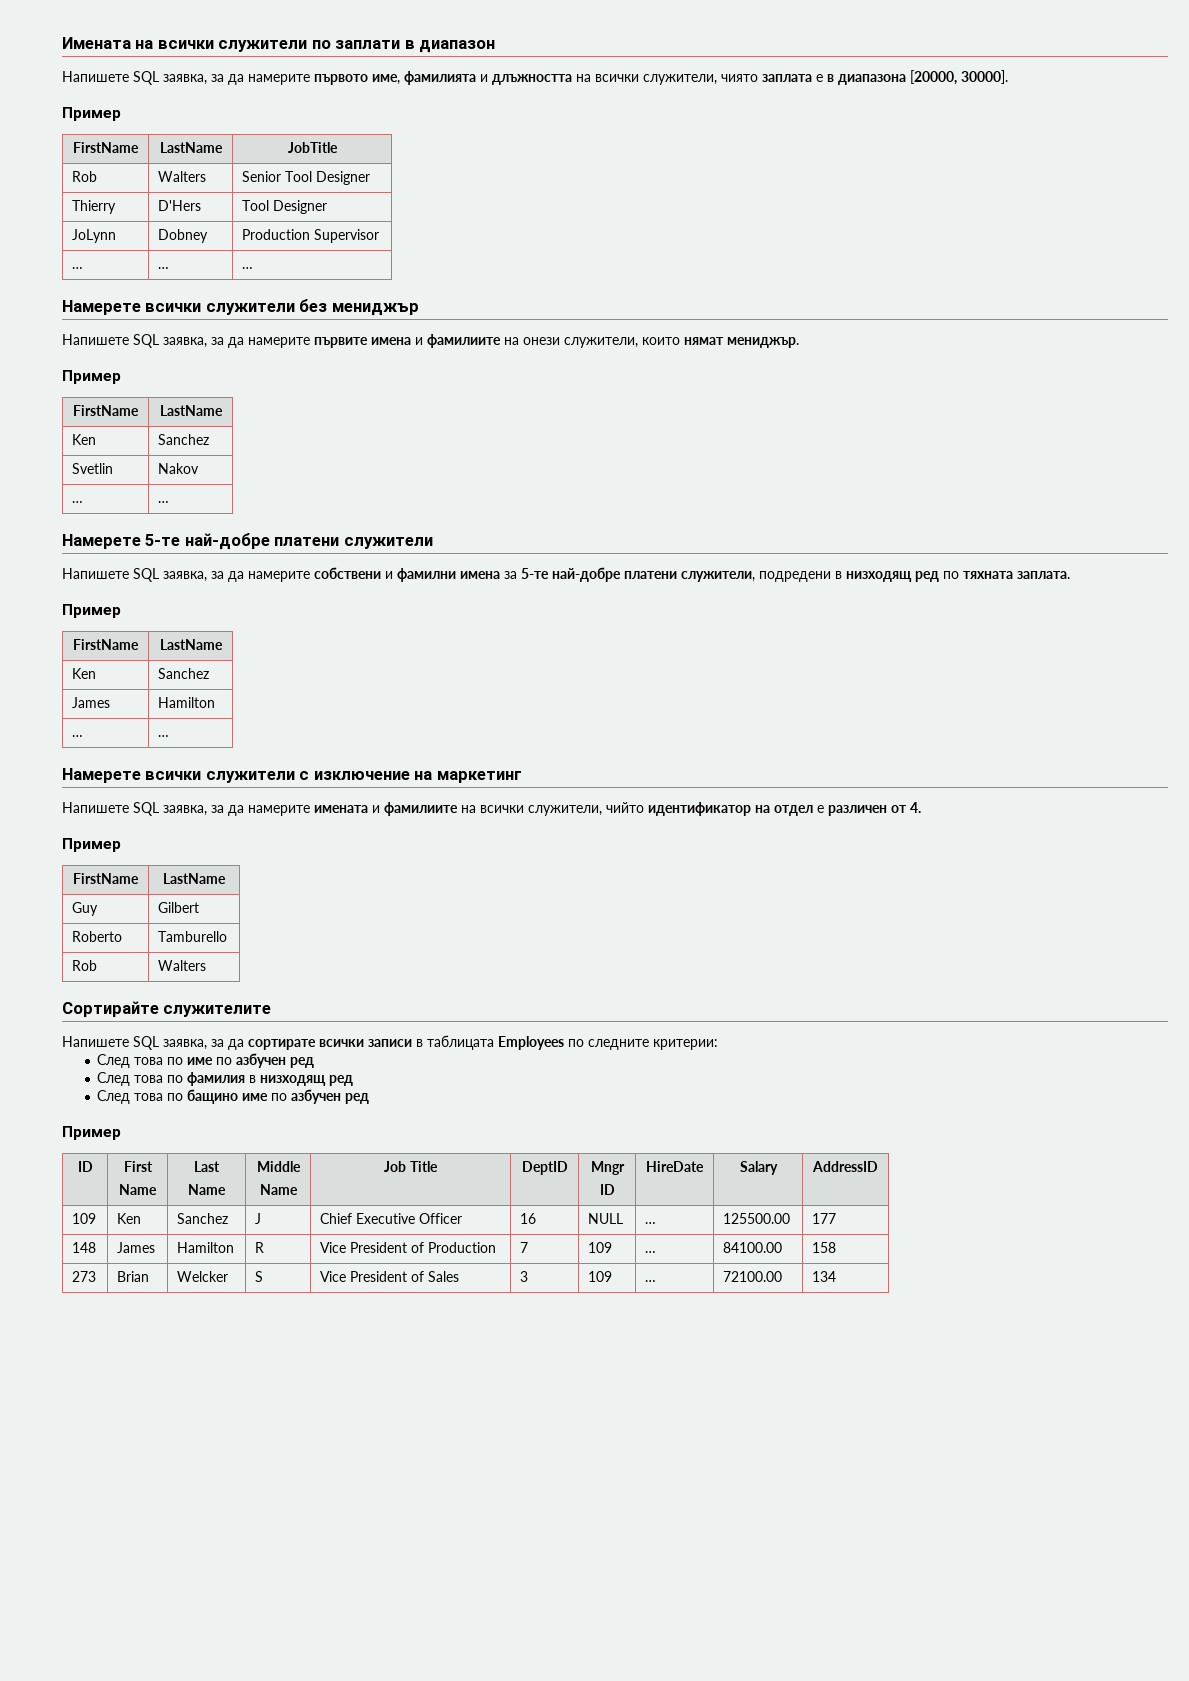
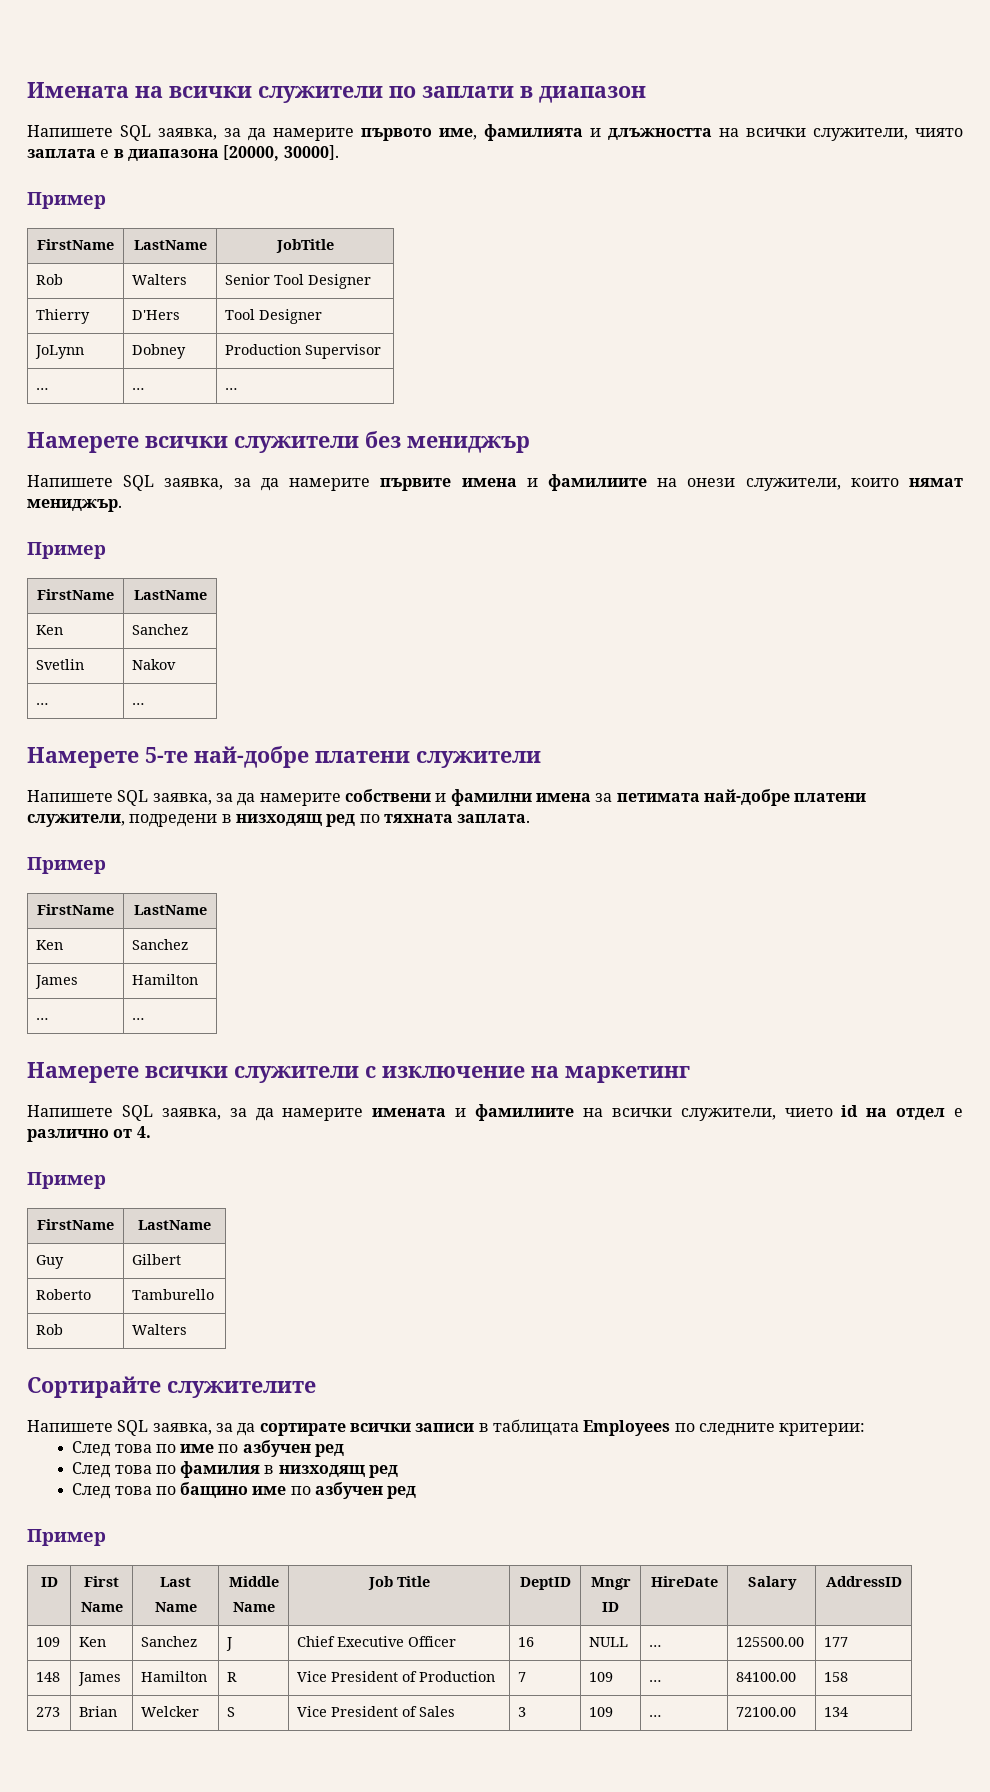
[521,568,549,579] 5-те -> [616,793,700,802] петимата
[606,802,751,816] чийто идентификатор -> [784,1105,859,1117] чието id
[828,805,887,816] различен -> [27,1129,109,1142] различно

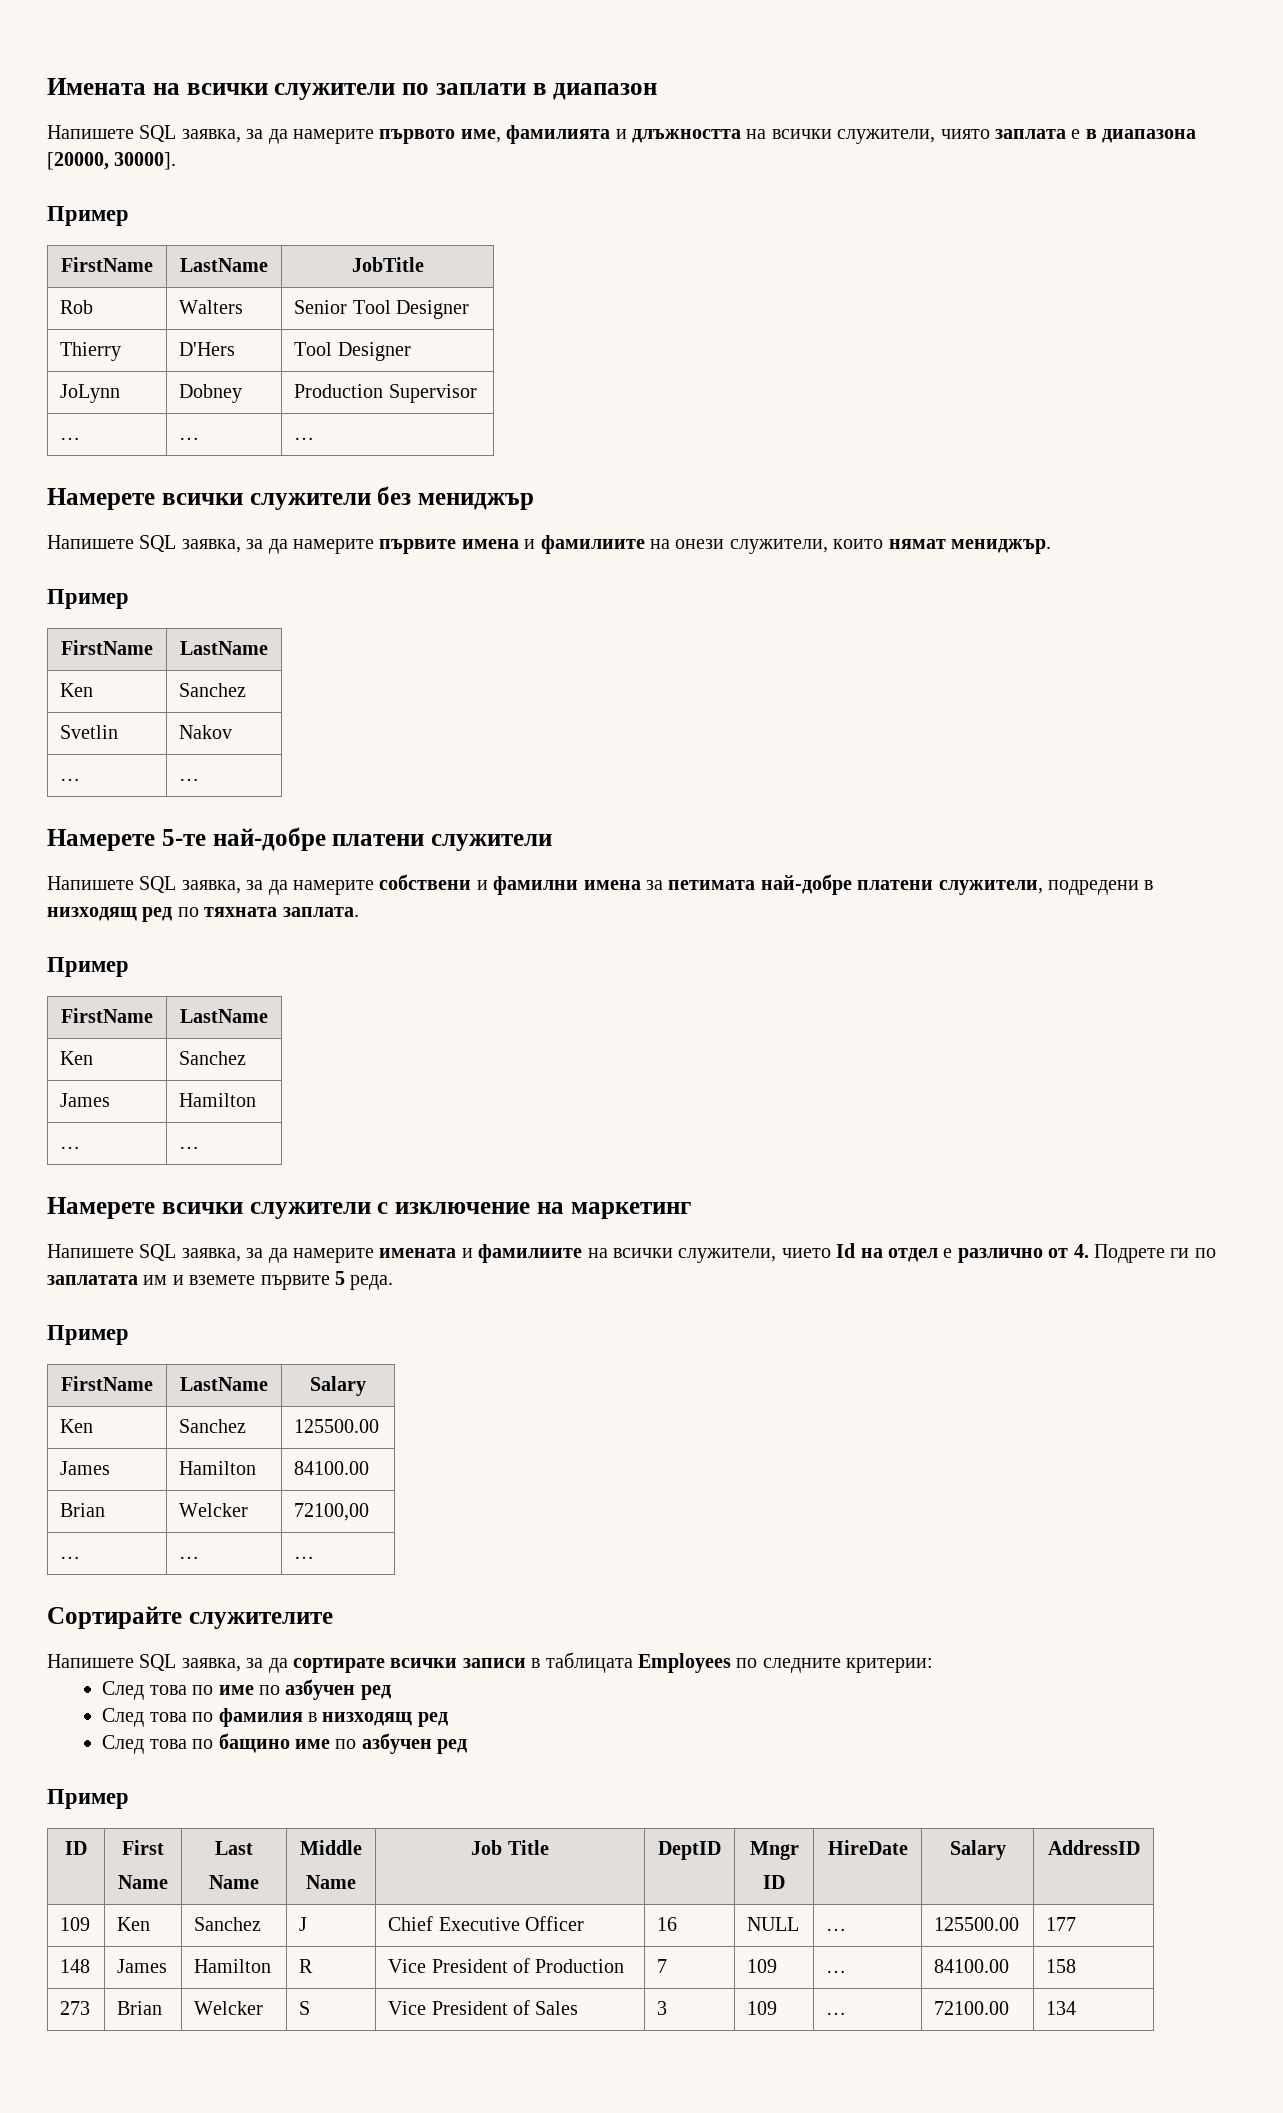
[841,1105,859,1117] id -> [836,1243,856,1258] Id
[27,1172,106,1189] [37,1219,114,1230] [138,1220,211,1230] [36,1255,65,1269] [132,1254,182,1265] [36,1289,92,1300] [132,1289,215,1300] [36,1324,64,1335] [132,1324,188,1335] // Пример // FirstName | LastName // Guy | Gilbert // Roberto | Tamburello // Rob | Walters -> [1093,1244,1216,1263] [47,1271,394,1290] [47,1325,129,1345] [61,1376,153,1391] [180,1377,268,1391] [310,1376,366,1396] [60,1419,94,1433] [179,1419,247,1433] [294,1419,380,1433] [60,1461,111,1475] [179,1461,257,1475] [294,1461,370,1475] [60,1503,106,1517] [179,1503,249,1517] [294,1503,370,1521] [60,1556,81,1559] [179,1556,200,1559] [294,1556,315,1559] Подрете ги по заплатата им и вземете първите 5 реда. // Пример // FirstName | LastName | Salary // Ken | Sanchez | 125500.00 // James | Hamilton | 84100.00 // Brian | Welcker | 72100,00 // … | … | …

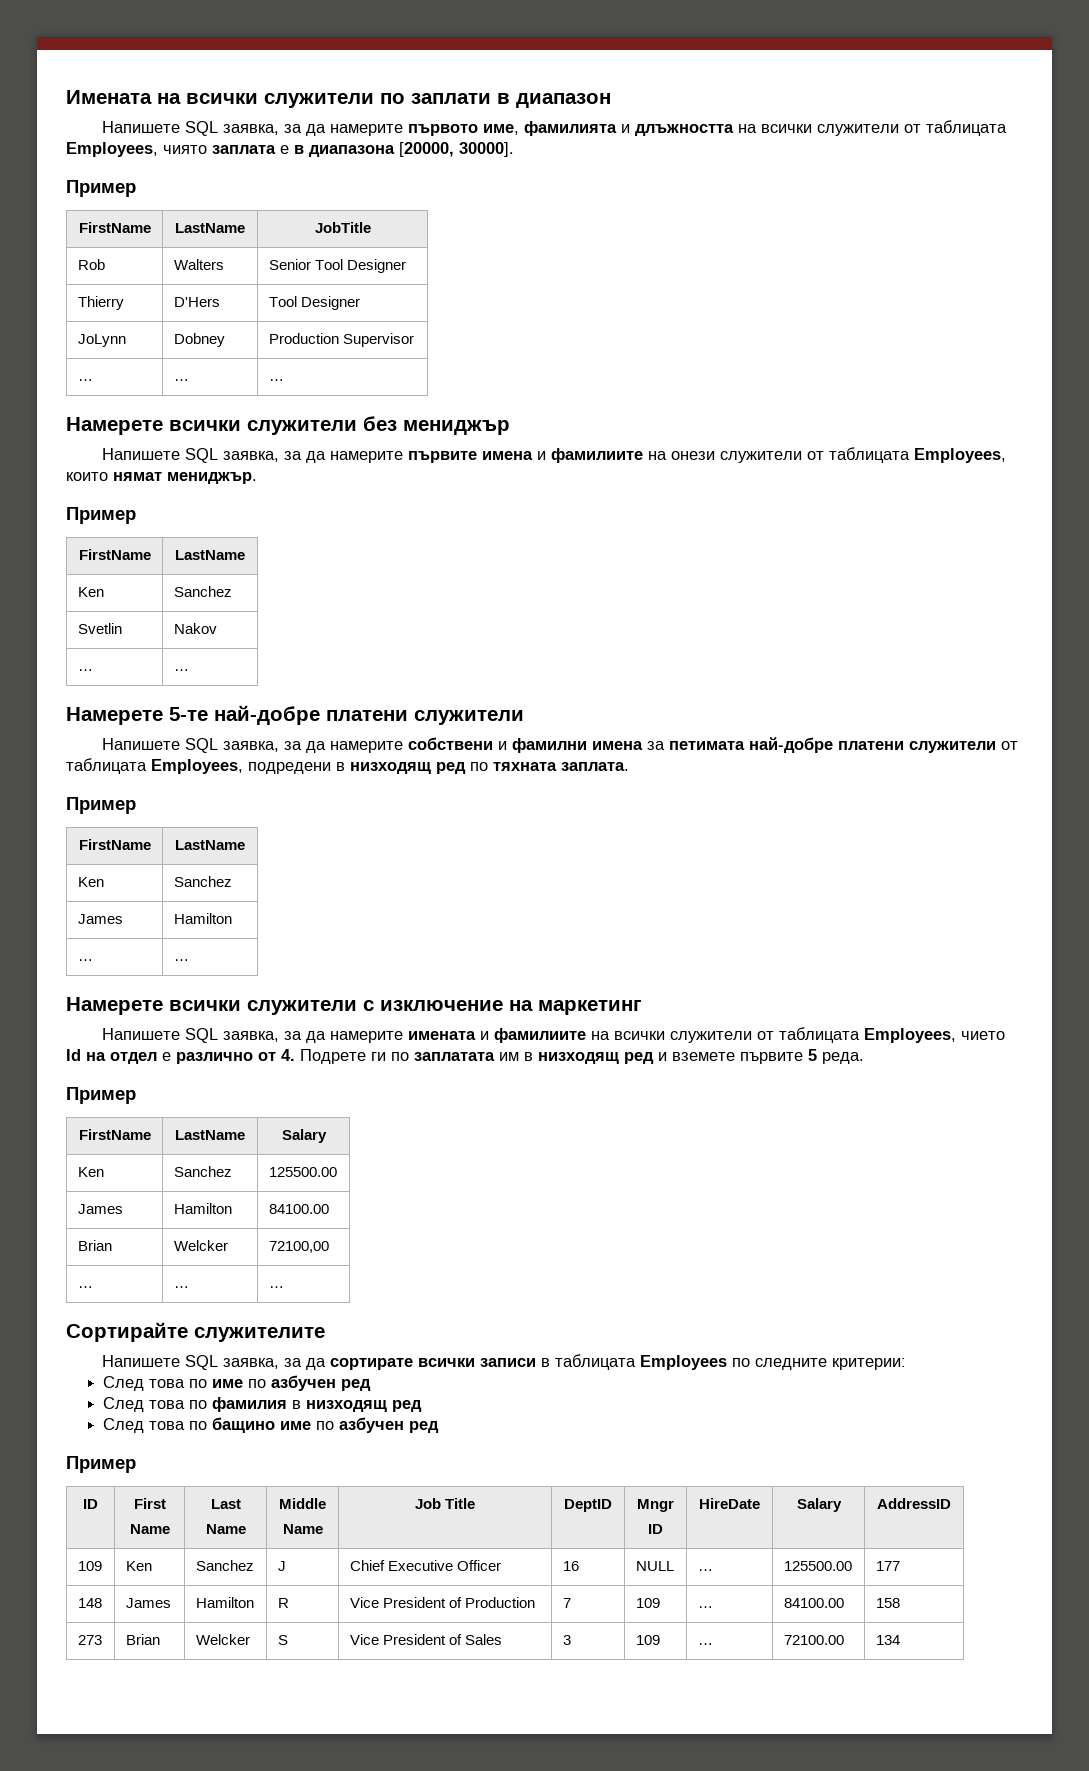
[837,129,936,144] служители, -> [816,120,1007,136] [66,142,158,157] служители от таблицата Employees,
[729,539,828,554] служители, -> [719,447,1006,463] служители от таблицата Employees,
[938,880,1043,895] служители, -> [908,741,1018,753] [66,758,243,774] служители от таблицата Employees,
[678,1248,777,1263] служители, -> [669,1027,956,1043] служители от таблицата Employees,
(168, 1280) none -> [524,1052,654,1064] в низходящ ред

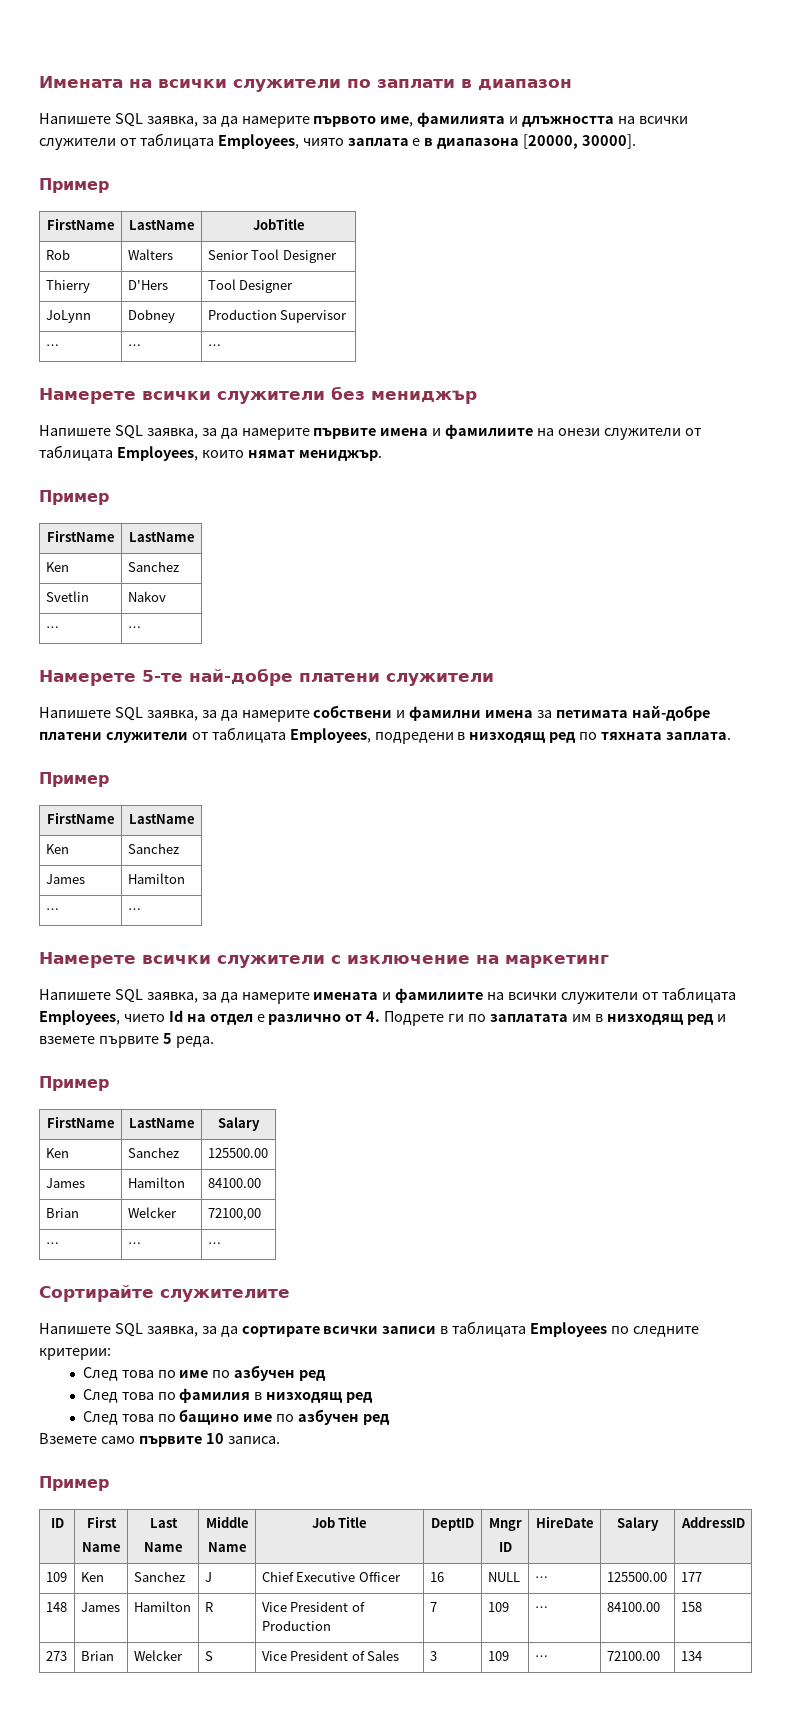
(439, 1427) none -> [39,1433,280,1447] // Вземете само първите 10 записа.

